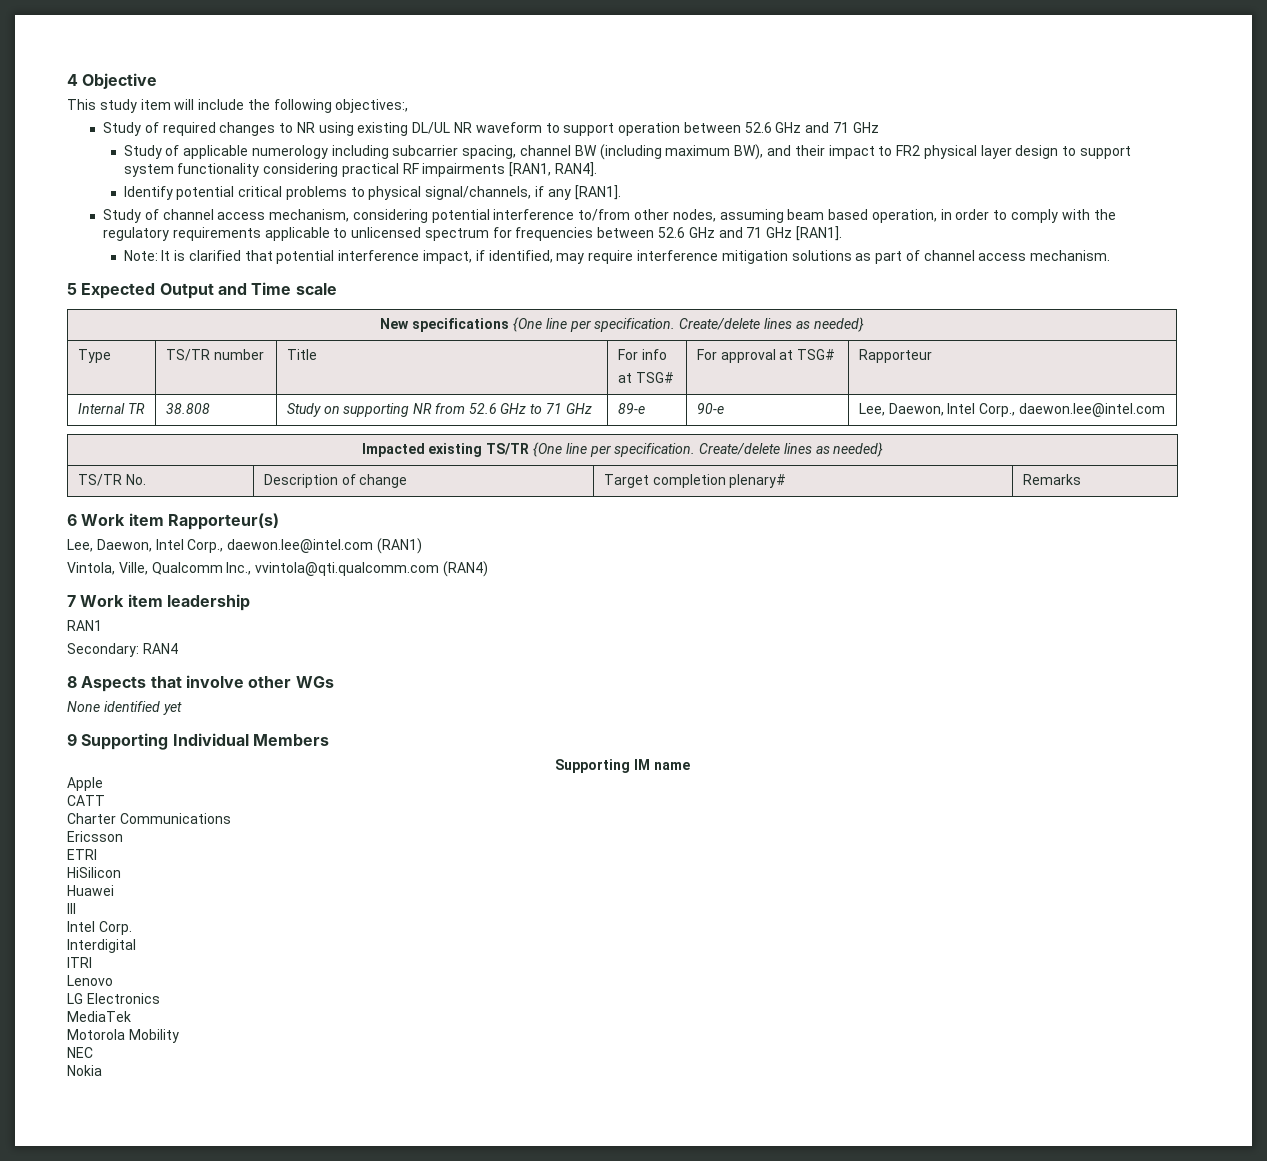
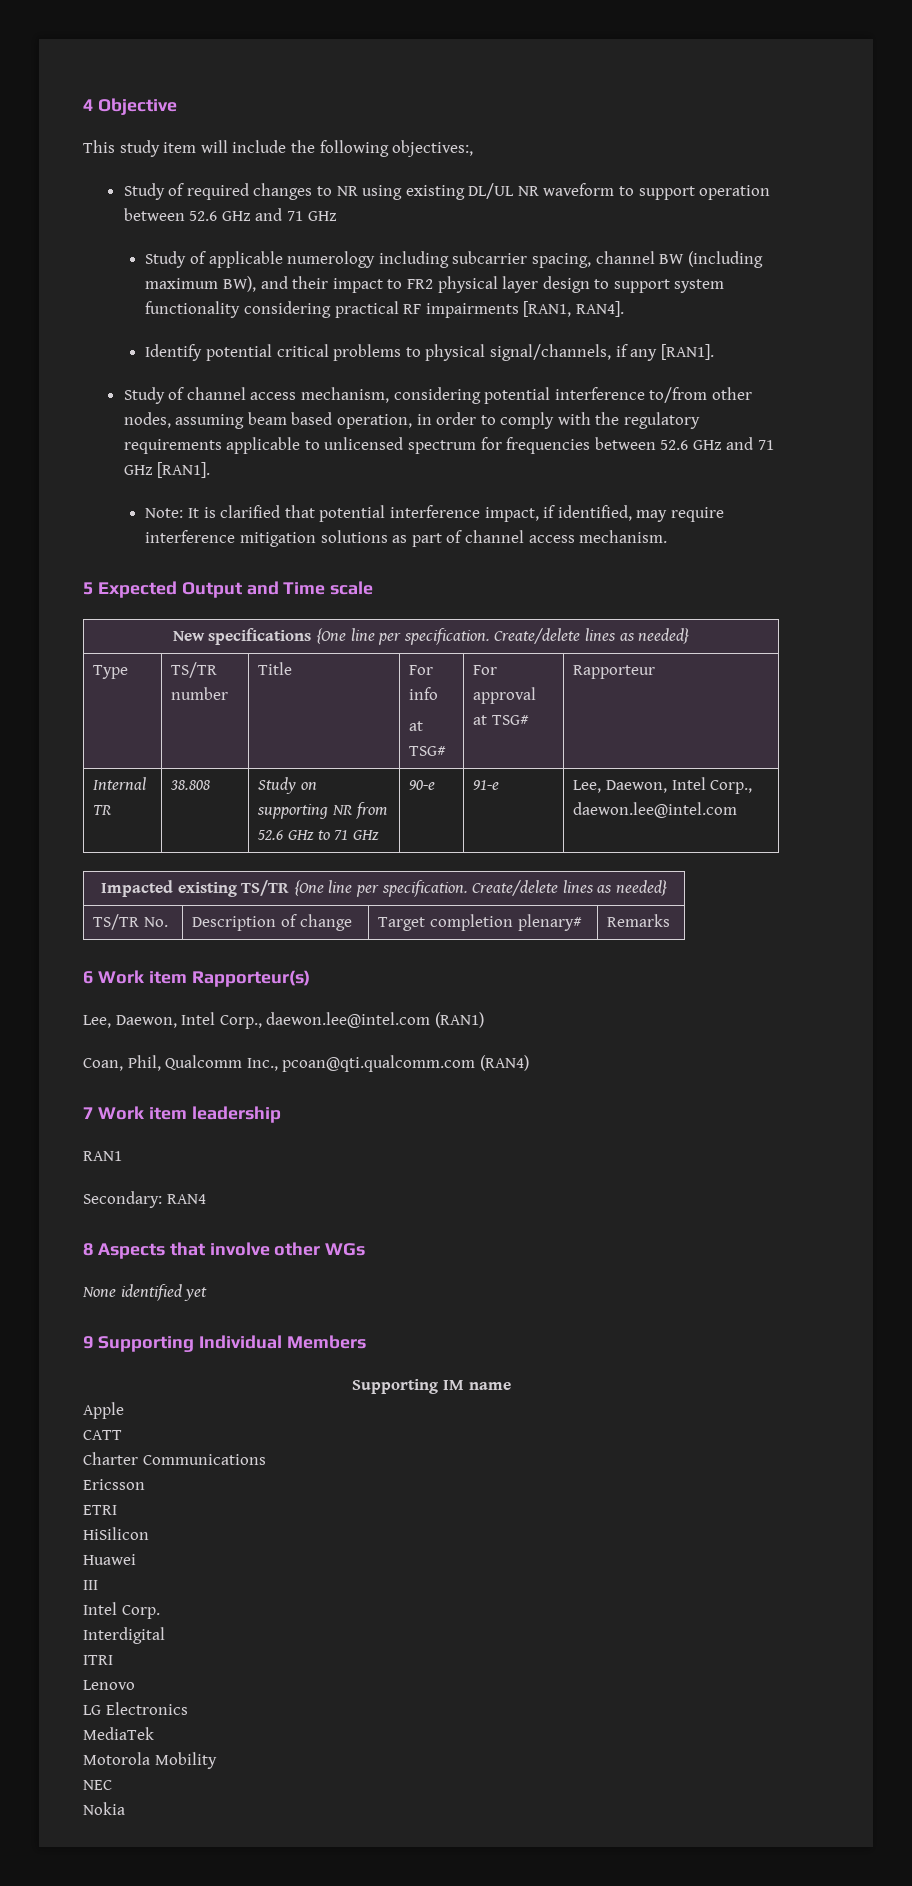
[617,403,645,414] [696,403,724,414] 89-e | 90-e -> [409,780,436,790] [473,780,500,790] 90-e | 91-e
[67,562,148,575] Vintola, Ville, -> [83,1055,161,1071] Coan, Phil,
[255,562,440,576] vvintola@qti.qualcomm.com -> [282,1055,476,1072] pcoan@qti.qualcomm.com

